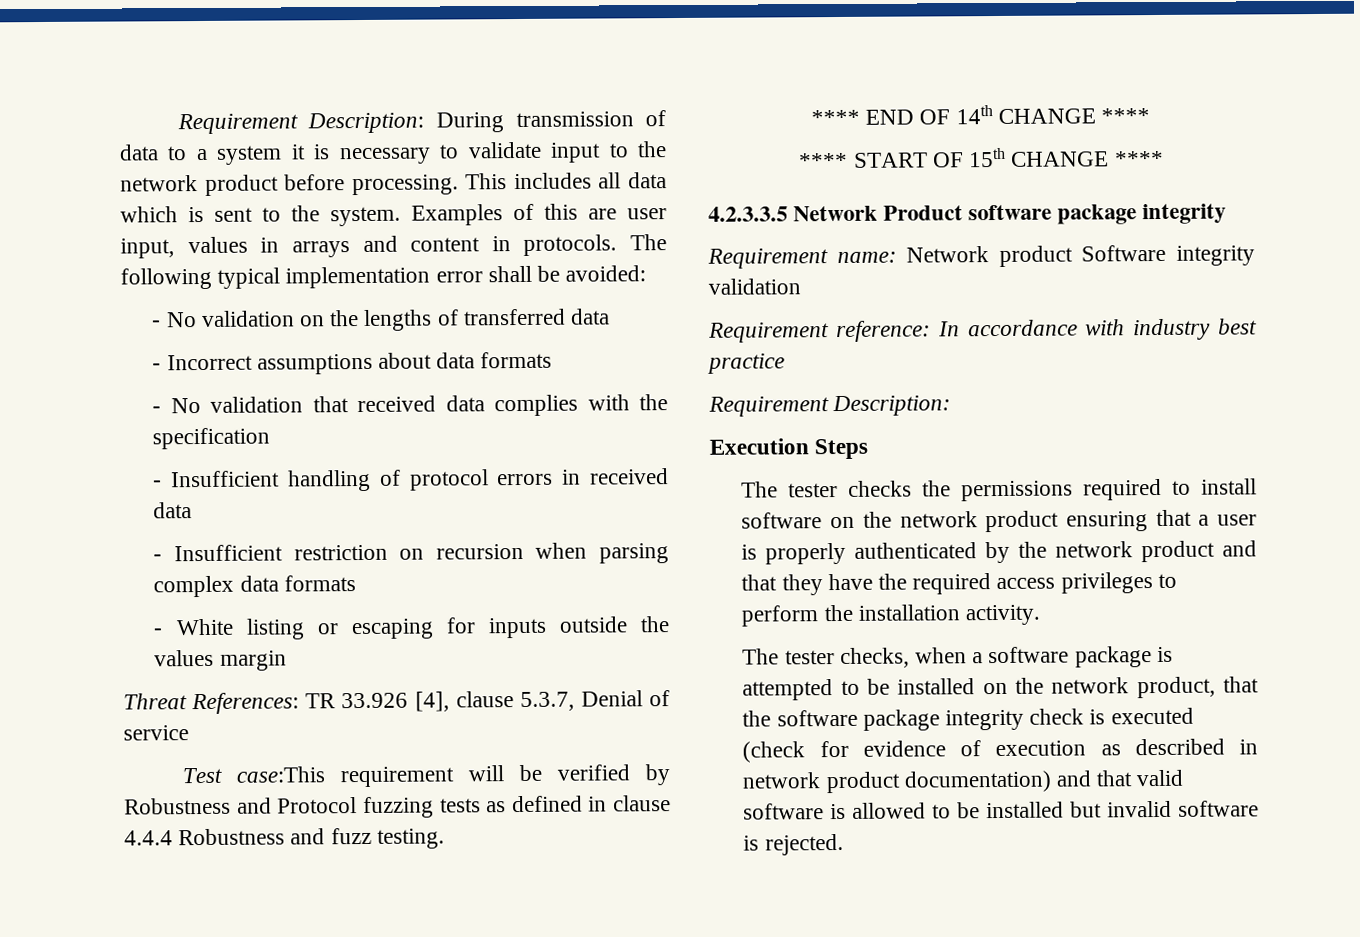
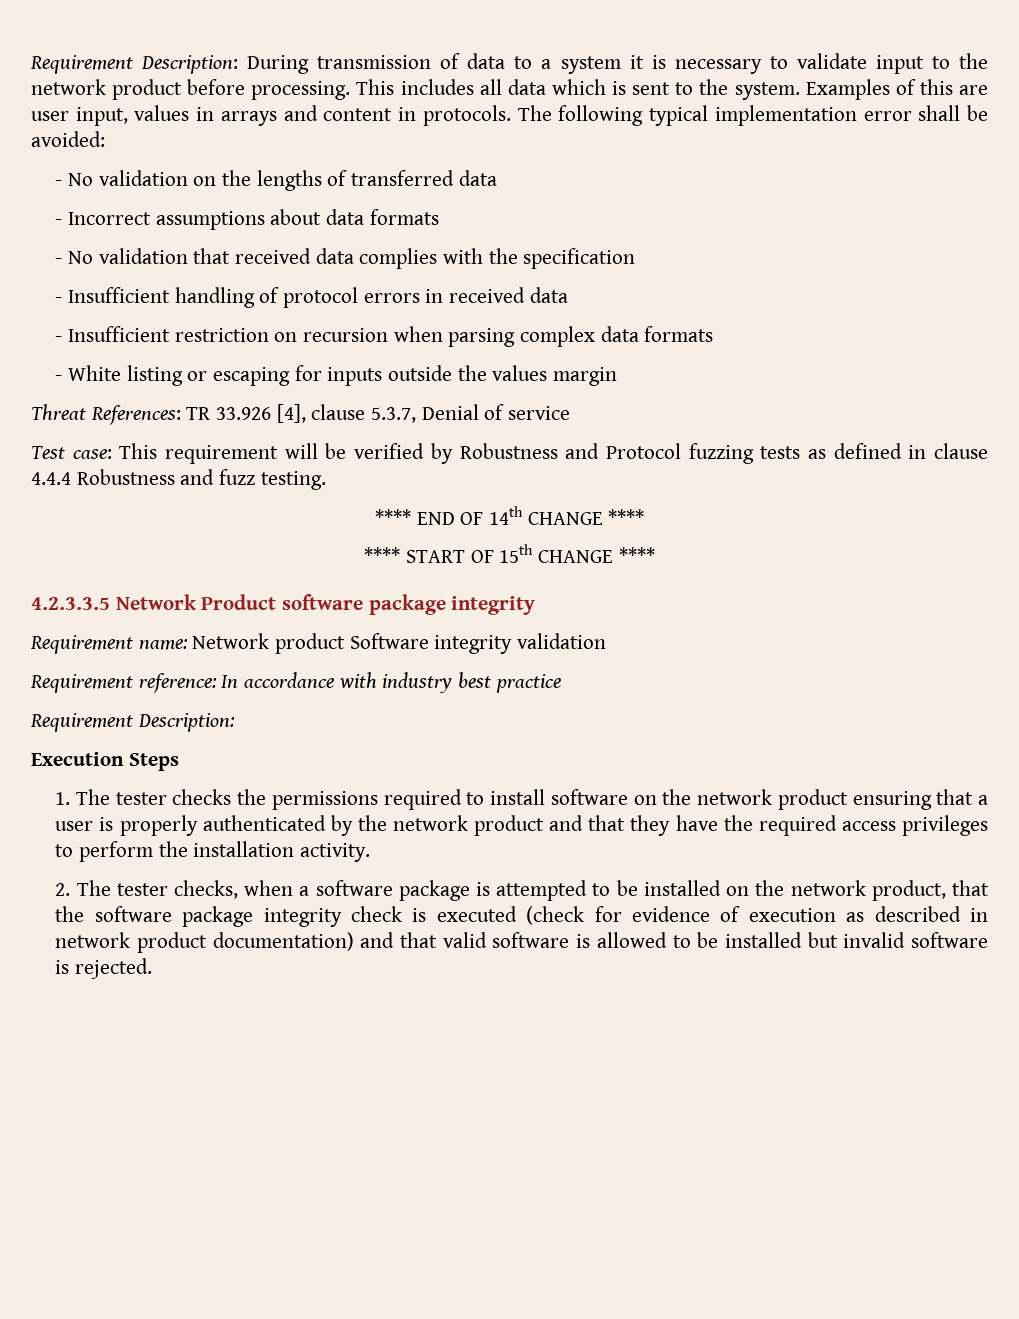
[235,766,325,783] case:This -> [72,443,158,459] case: This
(869, 449) none -> [55,792,71,805] 1.
(1041, 615) none -> [55,883,71,896] 2.

